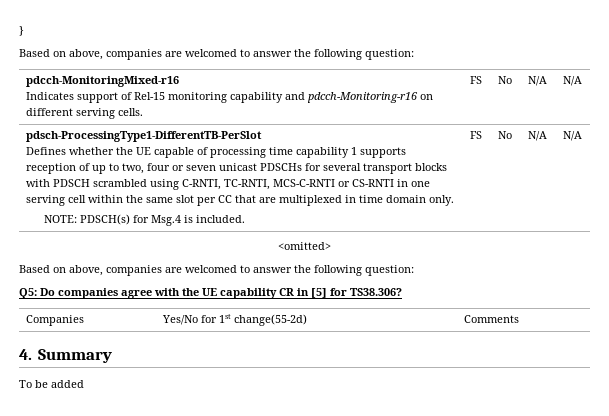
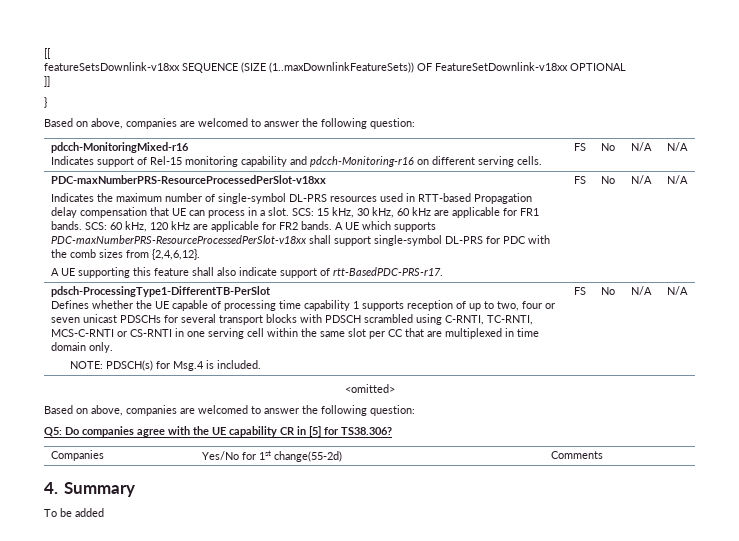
(19, 31) none -> [44,48,51,59] [44,62,626,73] [44,76,50,87] [[ // featureSetsDownlink-v18xx SEQUENCE (SIZE (1..maxDownlinkFeatureSets)) OF FeatureSetDownlink-v18xx OPTIONAL // ]] //
(582, 81) none -> [51,175,327,184] [51,193,533,204] [51,207,540,218] [51,221,437,232] [51,235,551,246] [51,249,201,260] [51,267,444,278] [573,176,586,184] [601,176,615,184] [630,175,652,184] [666,175,688,184] // PDC-maxNumberPRS-ResourceProcessedPerSlot-v18xx // Indicates the maximum number of single-symbol DL-PRS resources used in RTT-based Propagation delay compensation that UE can process in a slot. SCS: 15 kHz, 30 kHz, 60 kHz are applicable for FR1 bands. SCS: 60 kHz, 120 kHz are applicable for FR2 bands. A UE which supports PDC-maxNumberPRS-ResourceProcessedPerSlot-v18xx shall support single-symbol DL-PRS for PDC with the comb sizes from {2,4,6,12}. // A UE supporting this feature shall also indicate support of rtt-BasedPDC-PRS-r17. | FS | No | N/A | N/A

